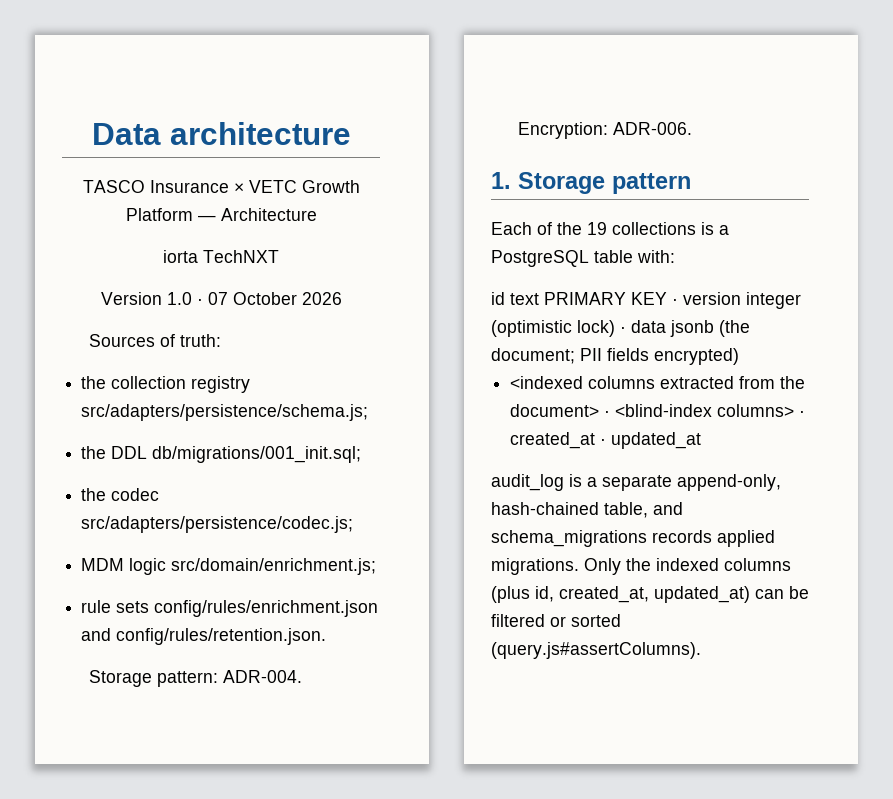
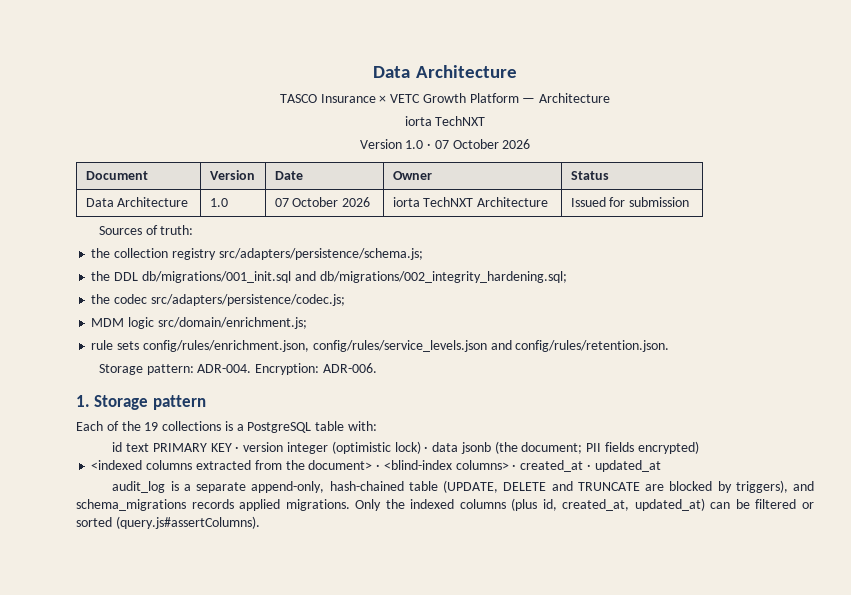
[91,122,351,145] Data architecture -> [373,65,517,78] Data Architecture
(342, 298) none -> [85,171,148,180] [209,170,255,180] [274,171,303,180] [392,171,432,180] [570,171,609,180] [85,197,189,207] [209,198,228,207] [274,197,371,207] [392,197,549,207] [570,197,690,207] // Document | Version | Date | Owner | Status // Data Architecture | 1.0 | 07 October 2026 | iorta TechNXT Architecture | Issued for submission
[152,446,362,463] db/migrations/001_init.sql; -> [141,271,567,283] db/migrations/001_init.sql and db/migrations/002_integrity_hardening.sql;
[154,600,379,617] config/rules/enrichment.json -> [142,340,487,352] config/rules/enrichment.json, config/rules/service_levels.json
[604,502,648,518] table, -> [408,480,788,493] table (UPDATE, DELETE and TRUNCATE are blocked by triggers),

